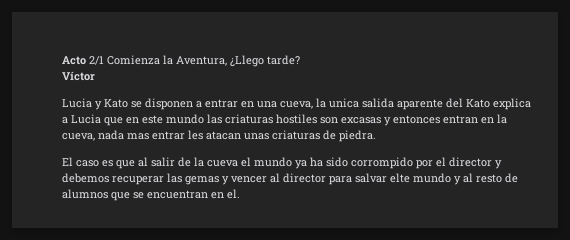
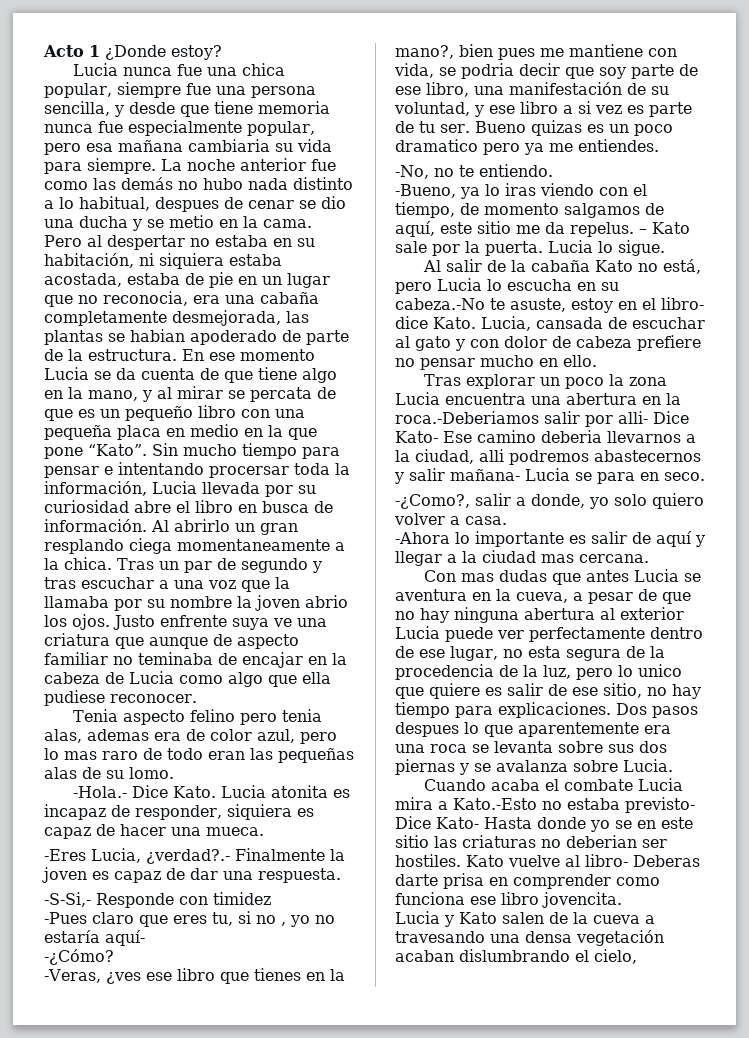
[89,55,300,67] [62,71,95,81] [62,98,531,110] [62,114,507,126] [62,130,376,142] [62,157,502,169] [62,173,518,185] [62,189,240,201] 2/1 Comienza la Aventura, ¿Llego tarde? // Víctor // Lucia y Kato se disponen a entrar en una cueva, la unica salida aparente del Kato explica a Lucia que en este mundo las criaturas hostiles son excasas y entonces entran en la cueva, nada mas entrar les atacan unas criaturas de piedra. // El caso es que al salir de la cueva el mundo ya ha sido corrompido por el director y debemos recuperar las gemas y vencer al director para salvar elte mundo y al resto de alumnos que se encuentran en el. -> [89,45,222,60] [72,63,285,76] [44,82,316,98] [44,101,330,117] [44,120,315,136] [44,139,332,155] [44,158,336,174] [44,177,353,190] [44,196,346,212] [44,215,312,231] [44,235,315,250] [44,253,282,269] [44,272,330,288] [44,291,319,307] [44,310,309,326] [44,329,349,345] [44,349,315,361] [44,367,337,383] [44,386,336,402] [44,405,305,421] [44,424,317,440] [44,443,340,459] [44,462,350,478] [44,481,316,497] [44,500,333,513] [44,519,298,535] [44,538,345,554] [44,557,322,573] [44,577,290,592] [44,595,348,611] [44,614,327,630] [44,633,299,649] [44,652,347,668] [44,671,331,687] [44,690,197,706] [72,709,322,725] [44,729,337,744] [44,748,354,763] [44,767,174,779] [72,785,350,798] [44,804,314,820] [44,824,264,839] [44,848,345,864] [42,867,341,883] [44,892,271,908] [44,911,335,927] [44,930,145,946] [44,949,114,965] [44,968,345,984] [395,44,677,60] [394,63,698,79] [395,82,669,97] [394,101,692,117] [395,120,673,136] [395,139,659,155] [395,164,553,179] [395,183,647,199] [395,202,664,218] [395,221,690,237] [395,240,665,256] [422,259,701,274] [395,278,619,294] [395,297,704,313] [395,316,705,331] [395,335,701,351] [395,355,597,370] [423,374,667,389] [395,392,681,405] [395,411,689,427] [395,430,696,443] [395,449,701,465] [394,468,705,484] [395,493,704,509] [394,513,507,525] [395,531,705,547] [395,550,649,566] [423,569,701,585] [395,589,691,604] [395,607,684,623] [395,626,703,642] [395,646,665,661] [395,664,682,680] [395,683,701,699] [395,702,698,718] [395,722,671,737] [395,741,667,753] [395,759,673,775] [423,778,683,791] [395,797,695,813] [395,816,693,832] [395,835,667,848] [395,854,700,867] [395,873,660,889] [395,892,622,908] [395,911,655,927] [395,930,664,946] [395,949,637,964] 1 ¿Donde estoy? // Lucia nunca fue una chica popular, siempre fue una persona sencilla, y desde que tiene memoria nunca fue especialmente popular, pero esa mañana cambiaria su vida para siempre. La noche anterior fue como las demás no hubo nada distinto a lo habitual, despues de cenar se dio una ducha y se metio en la cama. Pero al despertar no estaba en su habitación, ni siquiera estaba acostada, estaba de pie en un lugar que no reconocia, era una cabaña completamente desmejorada, las plantas se habian apoderado de parte de la estructura. En ese momento Lucia se da cuenta de que tiene algo en la mano, y al mirar se percata de que es un pequeño libro con una pequeña placa en medio en la que pone “Kato”. Sin mucho tiempo para pensar e intentando procersar toda la información, Lucia llevada por su curiosidad abre el libro en busca de información. Al abrirlo un gran resplando ciega momentaneamente a la chica. Tras un par de segundo y tras escuchar a una voz que la llamaba por su nombre la joven abrio los ojos. Justo enfrente suya ve una criatura que aunque de aspecto familiar no teminaba de encajar en la cabeza de Lucia como algo que ella pudiese reconocer. // Tenia aspecto felino pero tenia alas, ademas era de color azul, pero lo mas raro de todo eran las pequeñas alas de su lomo. // -Hola.- Dice Kato. Lucia atonita es incapaz de responder, siquiera es capaz de hacer una mueca. // -Eres Lucia, ¿verdad?.- Finalmente la joven es capaz de dar una respuesta. // -S-Si,- Responde con timidez // -Pues claro que eres tu, si no , yo no estaría aquí- // -¿Cómo? // -Veras, ¿ves ese libro que tienes en la mano?, bien pues me mantiene con vida, se podria decir que soy parte de ese libro, una manifestación de su voluntad, y ese libro a si vez es parte de tu ser. Bueno quizas es un poco dramatico pero ya me entiendes. // -No, no te entiendo. // -Bueno, ya lo iras viendo con el tiempo, de momento salgamos de aquí, este sitio me da repelus. – Kato sale por la puerta. Lucia lo sigue. // Al salir de la cabaña Kato no está, pero Lucia lo escucha en su cabeza.-No te asuste, estoy en el libro- dice Kato. Lucia, cansada de escuchar al gato y con dolor de cabeza prefiere no pensar mucho en ello. // Tras explorar un poco la zona Lucia encuentra una abertura en la roca.-Deberiamos salir por alli- Dice Kato- Ese camino deberia llevarnos a la ciudad, alli podremos abastecernos y salir mañana- Lucia se para en seco. // -¿Como?, salir a donde, yo solo quiero volver a casa. // -Ahora lo importante es salir de aquí y llegar a la ciudad mas cercana. // Con mas dudas que antes Lucia se aventura en la cueva, a pesar de que no hay ninguna abertura al exterior Lucia puede ver perfectamente dentro de ese lugar, no esta segura de la procedencia de la luz, pero lo unico que quiere es salir de ese sitio, no hay tiempo para explicaciones. Dos pasos despues lo que aparentemente era una roca se levanta sobre sus dos piernas y se avalanza sobre Lucia. // Cuando acaba el combate Lucia mira a Kato.-Esto no estaba previsto- Dice Kato- Hasta donde yo se en este sitio las criaturas no deberian ser hostiles. Kato vuelve al libro- Deberas darte prisa en comprender como funciona ese libro jovencita. // Lucia y Kato salen de la cueva a travesando una densa vegetación acaban dislumbrando el cielo,

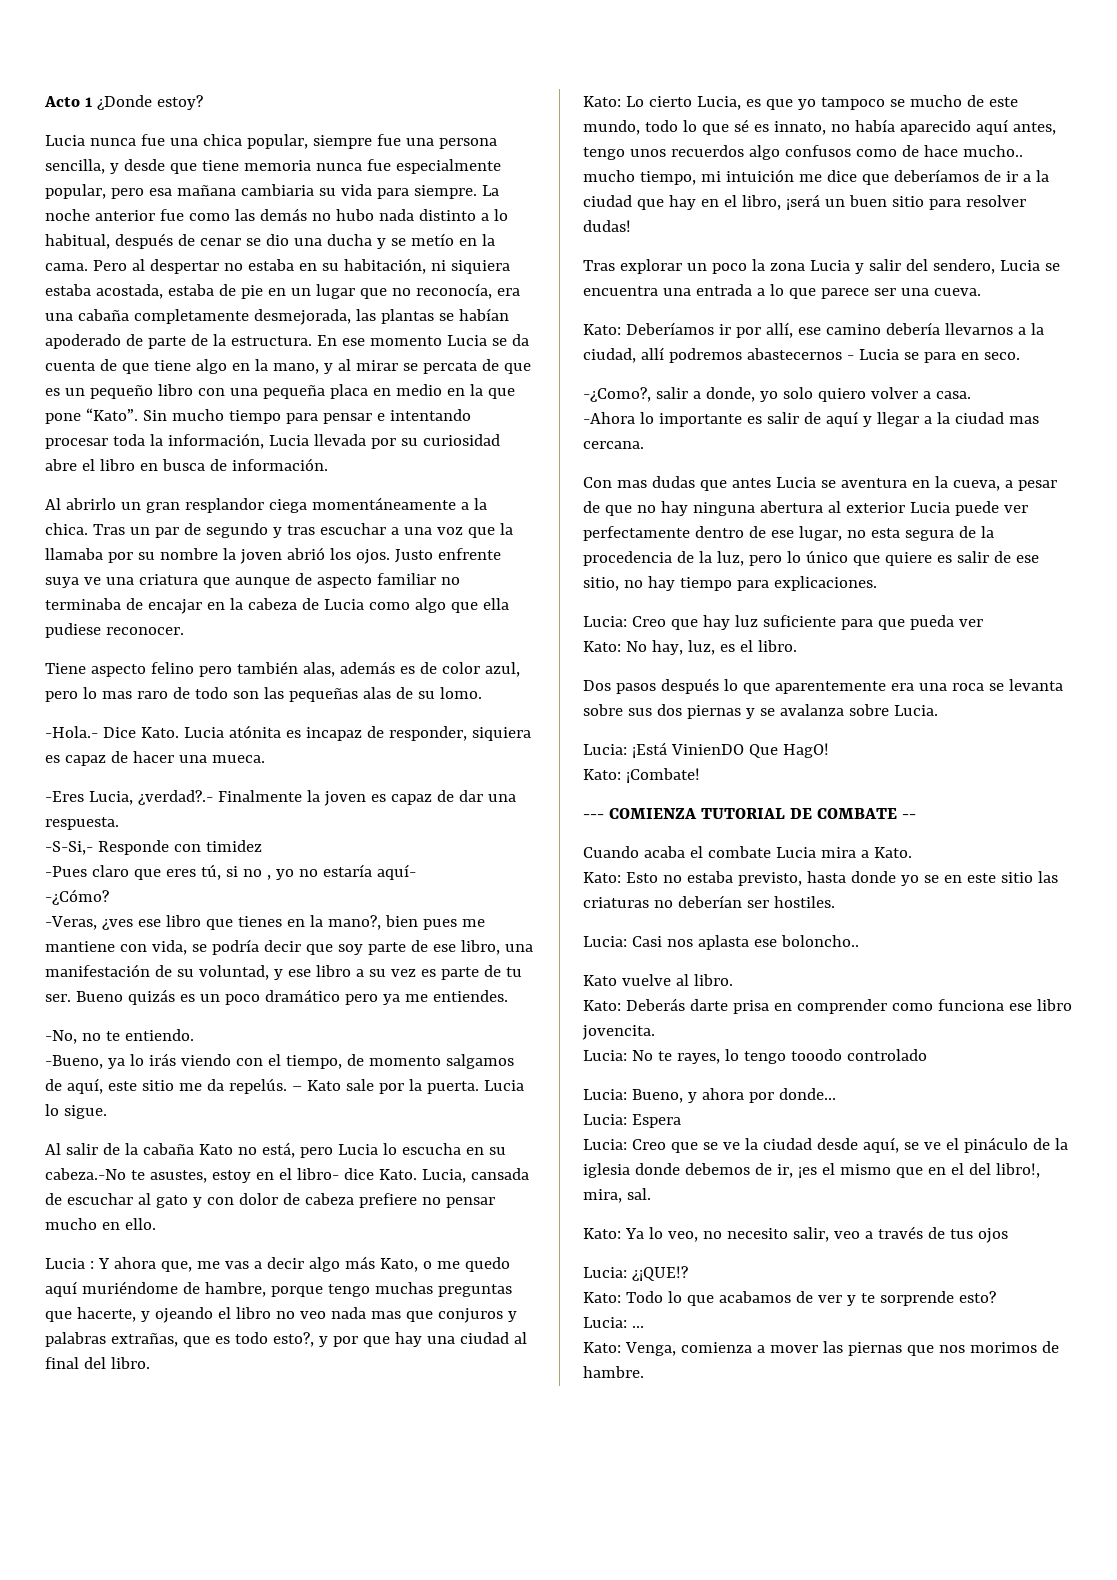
[155,197,219,212] despues -> [114,233,173,249] después
[169,215,214,228] metio -> [410,233,454,246] metío
[103,291,188,306] reconocia, -> [415,283,492,299] reconocía,
[130,329,185,342] habian -> [458,308,509,321] habían
[209,466,289,478] procersar -> [45,438,108,449] procesar
(147, 525) none -> (328, 464) //
[44,538,330,554] resplando ciega momentaneamente -> [184,497,456,513] resplandor ciega momentáneamente
[305,595,348,608] abrio -> [286,547,325,560] abrió
[138,652,213,665] teminaba -> [45,598,121,610] terminaba
[72,709,118,722] Tenia -> [45,663,86,674] Tiene
[281,709,322,722] [44,729,181,743] tenia alas, ademas era -> [236,661,415,677] también alas, además es
[208,751,245,760] eran -> [232,691,259,699] son
[270,785,328,798] atonita -> [228,725,281,738] atónita
[212,912,233,926] tu, -> [200,864,221,880] tú,
[461,63,514,79] podria -> [211,939,259,955] podría
[578,101,591,114] si -> [368,969,386,977] su
[530,120,582,136] quizas -> [127,989,175,1005] quizás
[395,139,478,152] dramatico -> [264,989,340,1002] dramático
[505,183,536,196] iras -> [148,1053,176,1066] irás
[570,222,634,237] repelus. -> [228,1078,287,1094] repelús.
[510,298,566,312] asuste, -> [149,1170,207,1183] asustes,
(597, 361) none -> [45,1256,510,1272] [45,1281,512,1297] [45,1307,517,1323] [45,1332,527,1347] [45,1357,150,1369] [583,95,1018,110] [583,119,1056,135] [583,145,1023,160] [583,169,1049,185] [583,194,1026,210] [583,220,631,232] // Lucia : Y ahora que, me vas a decir algo más Kato, o me quedo aquí muriéndome de hambre, porque tengo muchas preguntas que hacerte, y ojeando el libro no veo nada mas que conjuros y palabras extrañas, que es todo esto?, y por que hay una ciudad al final del libro. // Kato: Lo cierto Lucia, es que yo tampoco se mucho de este mundo, todo lo que sé es innato, no había aparecido aquí antes, tengo unos recuerdos algo confusos como de hace mucho.. mucho tiempo, mi intuición me dice que deberíamos de ir a la ciudad que hay en el libro, ¡será un buen sitio para resolver dudas!
[445,393,681,405] [395,411,689,427] [395,430,602,443] encuentra una abertura en la roca.-Deberiamos salir por alli- Dice Kato- Ese camino deberia -> [854,259,1060,274] [583,284,981,299] [583,322,940,338] y salir del sendero, Lucia se encuentra una entrada a lo que parece ser una cueva. // Kato: Deberíamos ir por allí, ese camino debería
[479,449,504,462] alli -> [640,347,664,360] allí
[394,468,520,484] y salir mañana- -> [846,355,854,360] -
[638,664,682,677] unico -> [805,550,848,563] único
(611, 710) none -> [583,615,983,630] [583,640,797,655] // Lucia: Creo que hay luz suficiente para que pueda ver // Kato: No hay, luz, es el libro. //
[395,722,459,737] despues -> [660,678,719,694] después
(673, 765) none -> [583,742,829,758] [583,768,700,783] [583,808,916,819] // Lucia: ¡Está VinienDO Que HagO! // Kato: ¡Combate! // --- COMIENZA TUTORIAL DE COMBATE --
[453,797,695,813] [395,816,532,829] Kato.-Esto no estaba previsto- Dice Kato- Hasta -> [873,847,912,858] [583,871,846,886] Kato. // Kato: Esto no estaba previsto, hasta
[566,835,637,848] deberian -> [677,895,742,908] deberían
[466,854,700,867] Kato vuelve al libro- Deberas -> [583,935,859,950] [583,974,733,986] [583,998,685,1011] // Lucia: Casi nos aplasta ese boloncho.. // Kato vuelve al libro. // Kato: Deberás
[395,911,655,927] [395,930,664,946] [395,949,637,964] Lucia y Kato salen de la cueva a travesando una densa vegetación acaban dislumbrando el cielo, -> [583,1049,927,1064] [583,1088,836,1103] [583,1114,681,1128] [583,1137,1068,1153] [583,1163,1040,1178] [583,1188,651,1203] [583,1226,1008,1243] [583,1266,688,1281] [583,1291,996,1306] [583,1317,644,1328] [583,1341,1059,1356] [583,1366,644,1378] Lucia: No te rayes, lo tengo tooodo controlado // Lucia: Bueno, y ahora por donde… // Lucia: Espera // Lucia: Creo que se ve la ciudad desde aquí, se ve el pináculo de la iglesia donde debemos de ir, ¡es el mismo que en el del libro!, mira, sal. // Kato: Ya lo veo, no necesito salir, veo a través de tus ojos // Lucia: ¿¡QUE!? // Kato: Todo lo que acabamos de ver y te sorprende esto? // Lucia: … // Kato: Venga, comienza a mover las piernas que nos morimos de hambre.

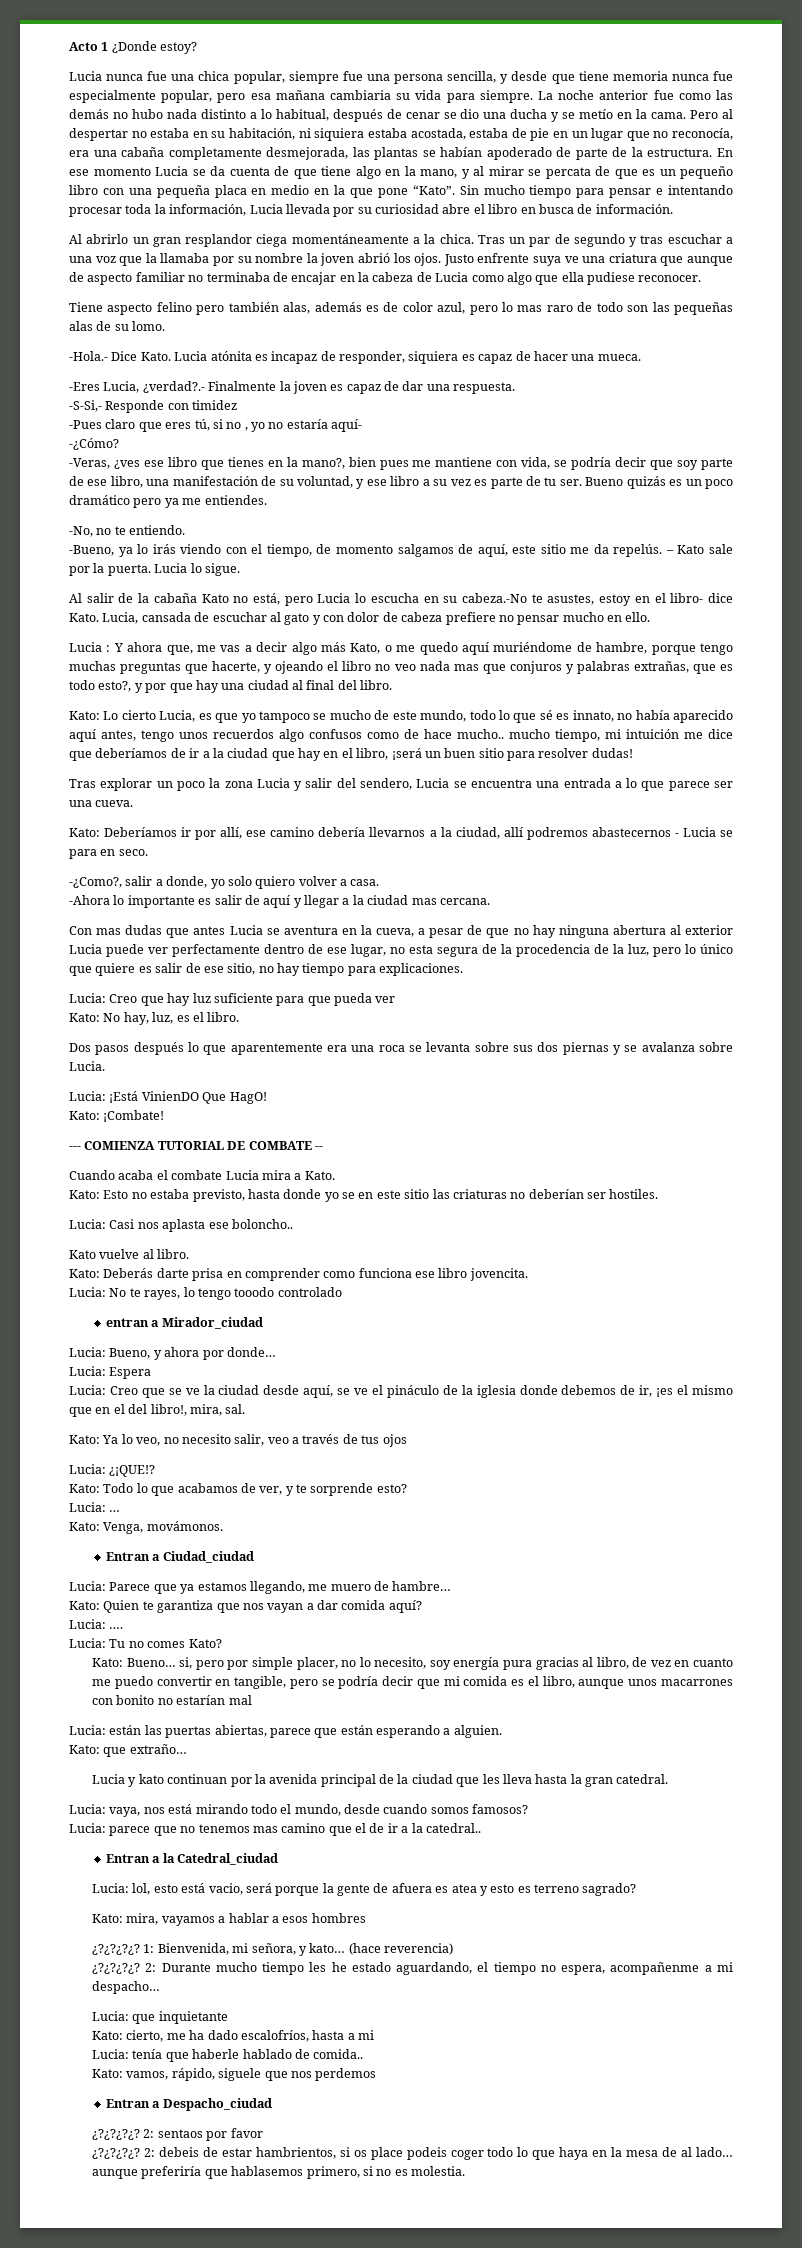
(927, 1055) none -> [105,1317,263,1329] // entran a Mirador_ciudad
[817,1295,842,1303] ver -> [259,1486,283,1495] ver,
[680,1341,1059,1356] [583,1366,644,1378] comienza a mover las piernas que nos morimos de hambre. -> [146,1521,223,1531] [105,1551,254,1563] [69,1581,452,1594] [69,1600,422,1613] [69,1619,124,1629] [69,1638,222,1648] [92,1657,733,1670] [92,1676,733,1689] [92,1695,252,1705] [69,1725,502,1738] [69,1744,187,1757] [92,1774,669,1787] [69,1804,529,1817] [69,1823,481,1836] [105,1853,278,1865] [92,1883,637,1896] [92,1913,366,1926] [92,1943,454,1956] [92,1962,733,1975] [92,1981,161,1994] [92,2011,228,2024] [92,2030,375,2042] [92,2049,364,2062] [92,2068,377,2081] [105,2098,272,2111] [92,2128,263,2141] [92,2147,733,2160] [92,2166,466,2179] movámonos. // Entran a Ciudad_ciudad // Lucia: Parece que ya estamos llegando, me muero de hambre… // Kato: Quien te garantiza que nos vayan a dar comida aquí? // Lucia: …. // Lucia: Tu no comes Kato? // Kato: Bueno… si, pero por simple placer, no lo necesito, soy energía pura gracias al libro, de vez en cuanto me puedo convertir en tangible, pero se podría decir que mi comida es el libro, aunque unos macarrones con bonito no estarían mal // Lucia: están las puertas abiertas, parece que están esperando a alguien. // Kato: que extraño… // Lucia y kato continuan por la avenida principal de la ciudad que les lleva hasta la gran catedral. // Lucia: vaya, nos está mirando todo el mundo, desde cuando somos famosos? // Lucia: parece que no tenemos mas camino que el de ir a la catedral.. // Entran a la Catedral_ciudad // Lucia: lol, esto está vacio, será porque la gente de afuera es atea y esto es terreno sagrado? // Kato: mira, vayamos a hablar a esos hombres // ¿?¿?¿?¿? 1: Bienvenida, mi señora, y kato… (hace reverencia) // ¿?¿?¿?¿? 2: Durante mucho tiempo les he estado aguardando, el tiempo no espera, acompañenme a mi despacho… // Lucia: que inquietante // Kato: cierto, me ha dado escalofríos, hasta a mi // Lucia: tenía que haberle hablado de comida.. // Kato: vamos, rápido, siguele que nos perdemos // Entran a Despacho_ciudad // ¿?¿?¿?¿? 2: sentaos por favor // ¿?¿?¿?¿? 2: debeis de estar hambrientos, si os place podeis coger todo lo que haya en la mesa de al lado… aunque preferiría que hablasemos primero, si no es molestia.

